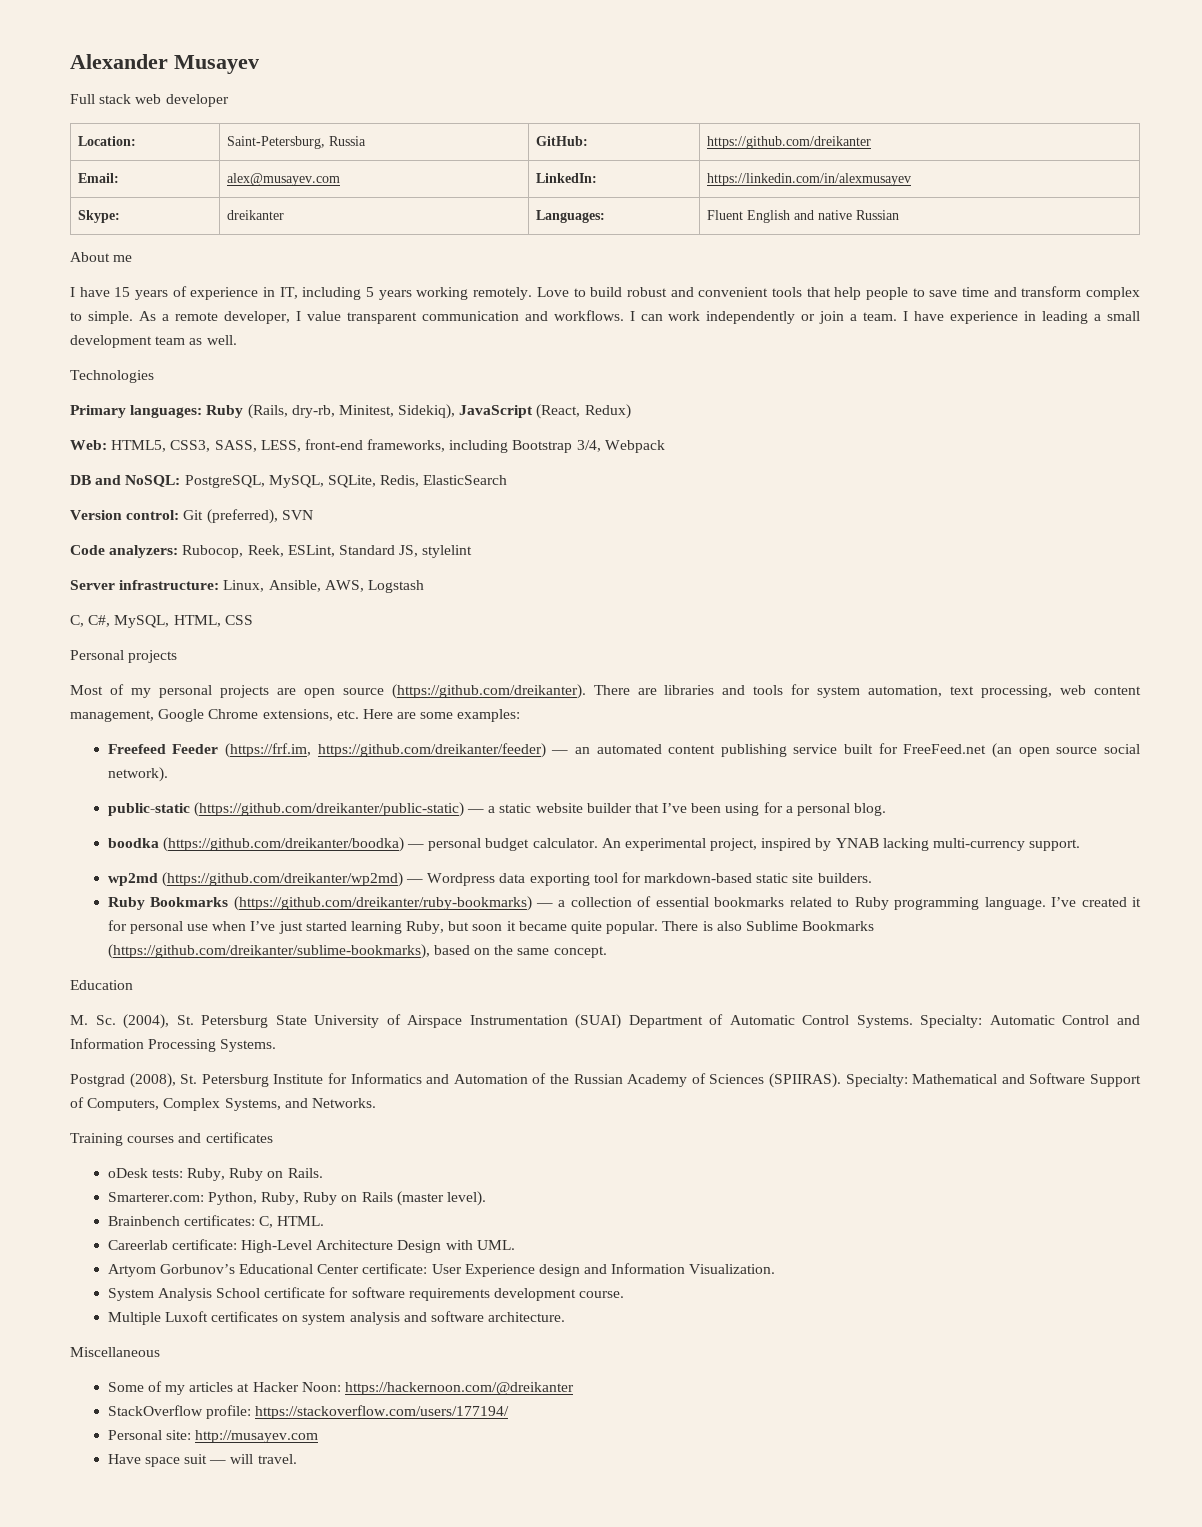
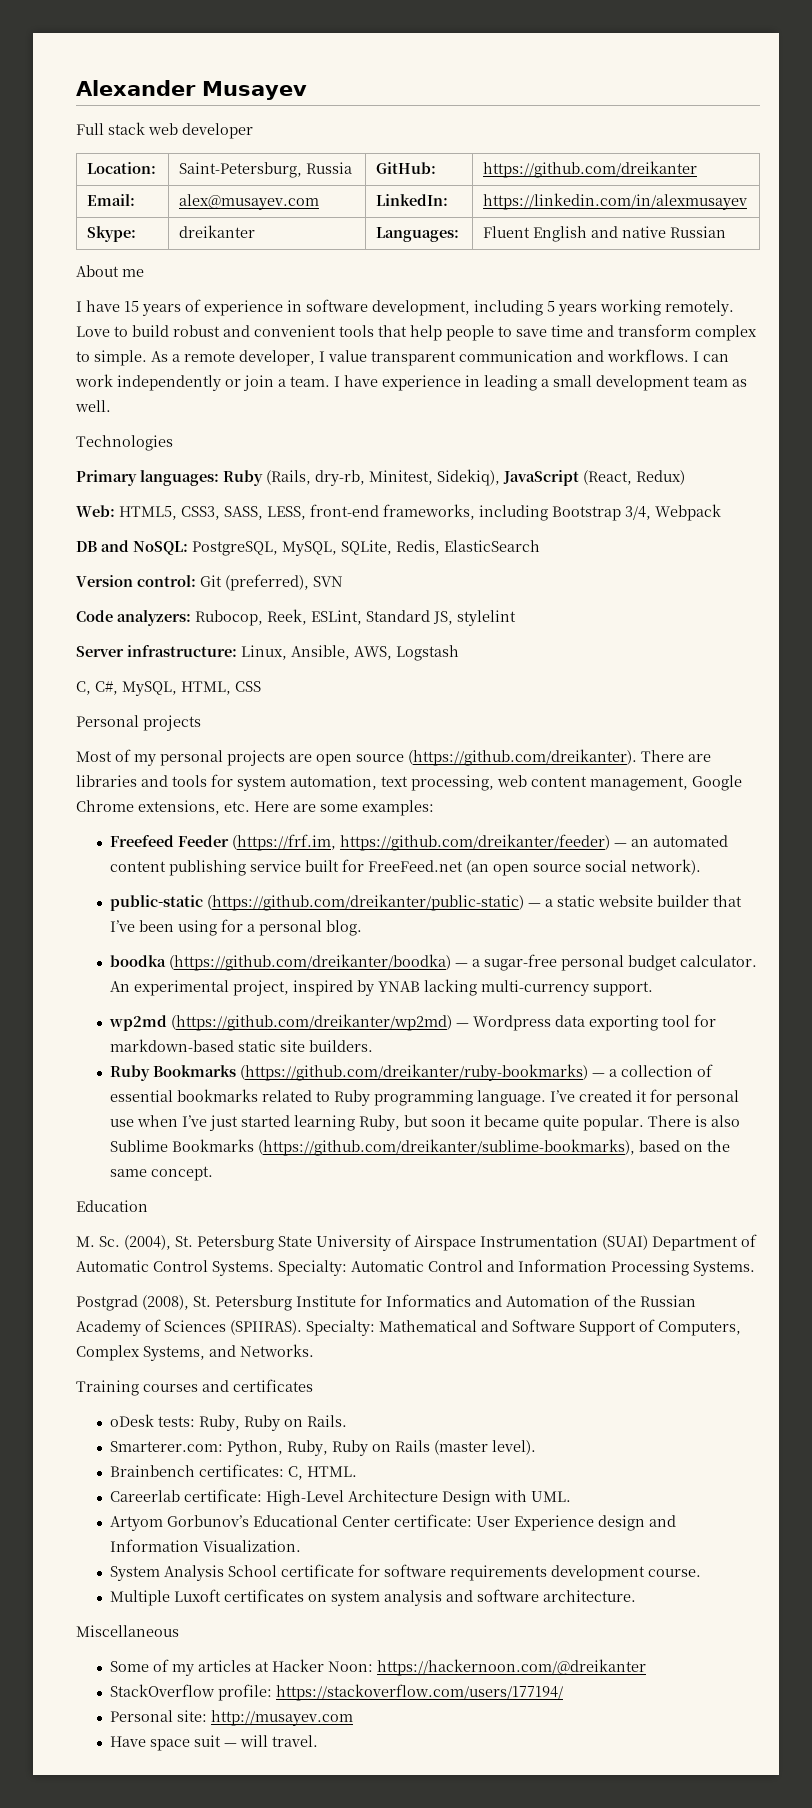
[279,287,298,299] IT, -> [306,299,470,316] software development,
(424, 846) none -> [472,954,558,971] a sugar-free

